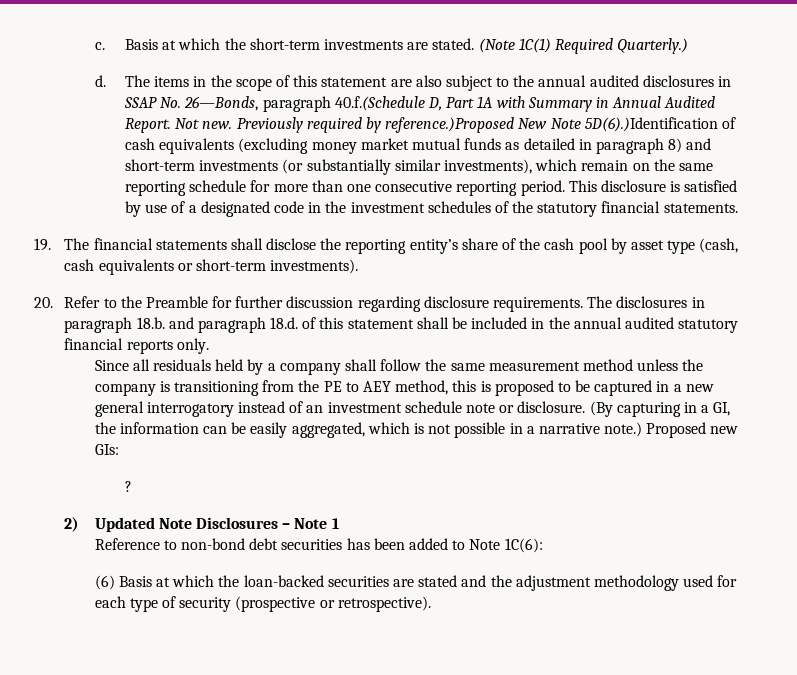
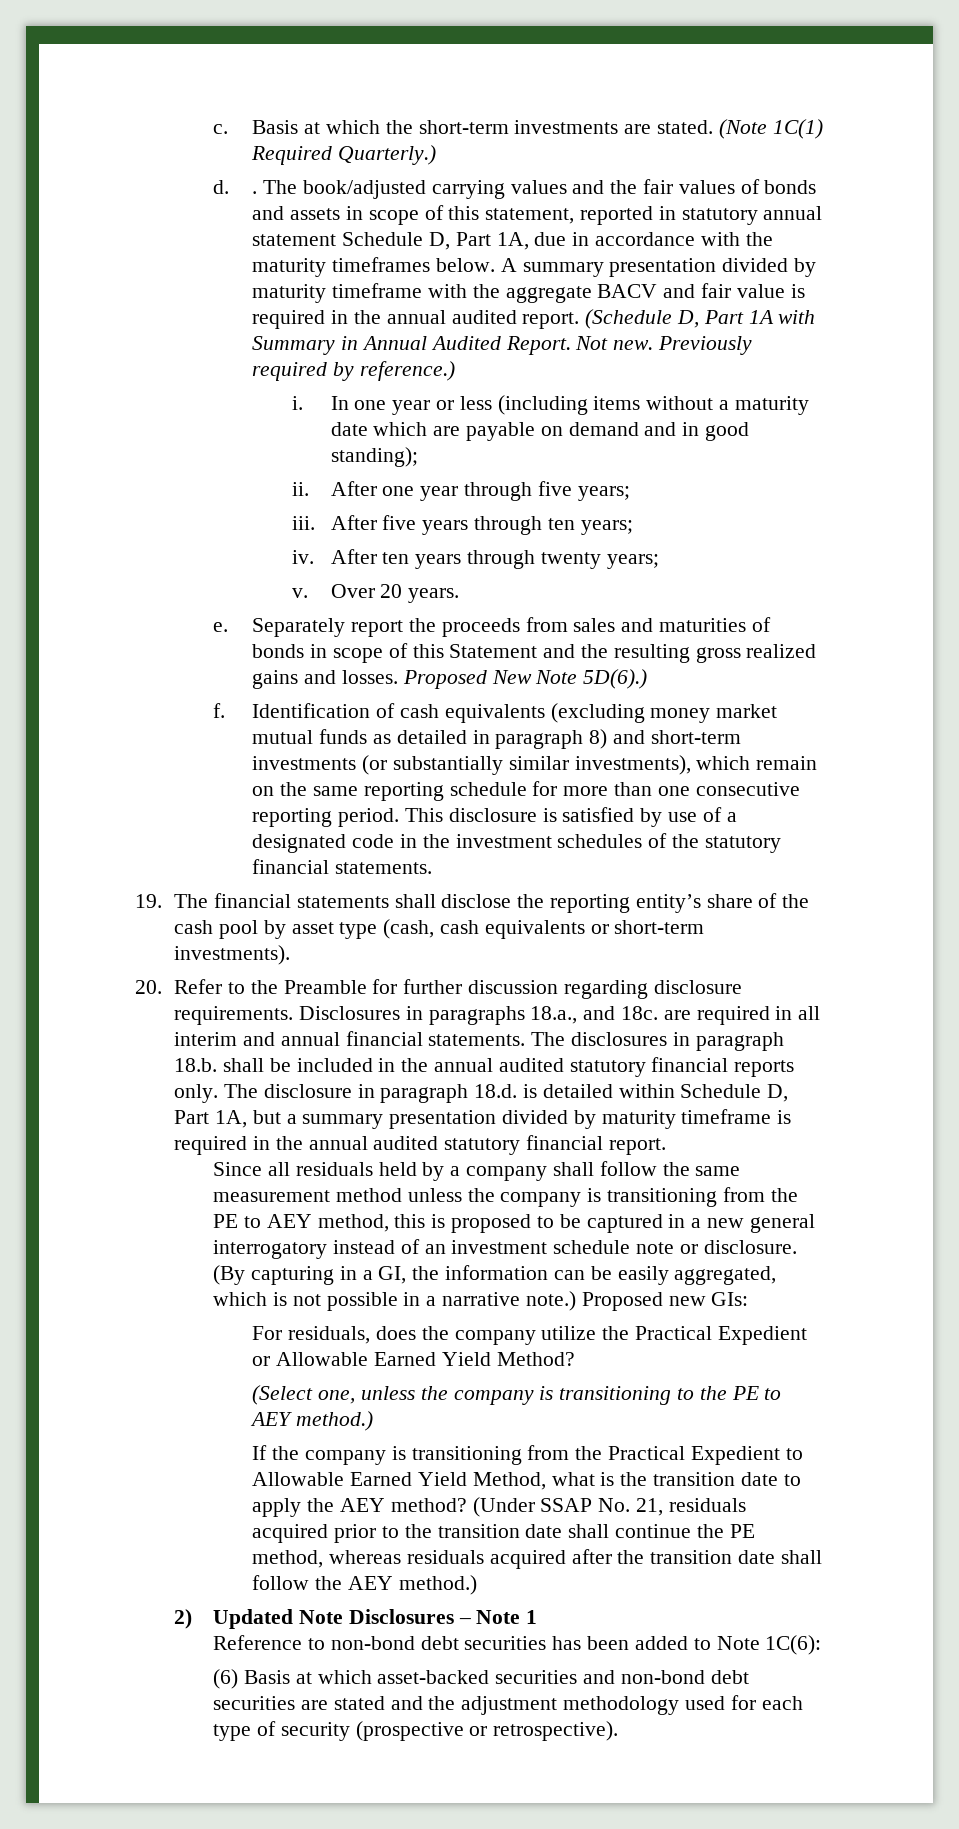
[125,75,732,91] [124,96,425,112] The items in the scope of this statement are also subject to the annual audited disclosures in SSAP No. 26—Bonds, paragraph 40.f.(Schedule -> [252,179,817,199] [252,205,823,225] [252,232,773,250] [252,257,817,277] [252,283,805,303] [252,309,673,329] . The book/adjusted carrying values and the fair values of bonds and assets in scope of this statement, reported in statutory annual statement Schedule D, Part 1A, due in accordance with the maturity timeframes below. A summary presentation divided by maturity timeframe with the aggregate BACV and fair value is required in the annual audited report. (Schedule
[385,117,718,133] reference.)Proposed New Note 5D(6).)Identification -> [359,361,455,381] [291,395,809,415] [330,422,750,441] [330,447,418,467] [291,481,630,501] [291,515,633,535] [291,549,659,569] [291,584,460,603] [213,617,771,637] [252,643,817,663] [252,669,648,689] [213,703,371,718] reference.) // i. In one year or less (including items without a maturity date which are payable on demand and in good standing); // ii. After one year through five years; // iii. After five years through ten years; // iv. After ten years through twenty years; // v. Over 20 years. // e. Separately report the proceeds from sales and maturities of bonds in scope of this Statement and the resulting gross realized gains and losses. Proposed New Note 5D(6).) // f. Identification
(584, 304) none -> [298,1006,821,1025] [174,1031,526,1046] Disclosures in paragraphs 18.a., and 18c. are required in all interim and annual financial statements.
[168,317,414,333] and paragraph 18.d. of this statement -> (218, 1065) none
(209, 346) none -> [223,1084,789,1103] [174,1109,792,1129] [174,1135,666,1155] The disclosure in paragraph 18.d. is detailed within Schedule D, Part 1A, but a summary presentation divided by maturity timeframe is required in the annual audited statutory financial report.
[125,481,133,492] ? -> [252,1326,807,1345] [252,1352,575,1366] [252,1385,782,1405] [250,1411,374,1431] [252,1445,803,1465] [252,1472,801,1490] [252,1497,746,1517] [252,1524,755,1543] [252,1549,822,1569] [252,1575,477,1595] For residuals, does the company utilize the Practical Expedient or Allowable Earned Yield Method? // (Select one, unless the company is transitioning to the PE to AEY method.) // If the company is transitioning from the Practical Expedient to Allowable Earned Yield Method, what is the transition date to apply the AEY method? (Under SSAP No. 21, residuals acquired prior to the transition date shall continue the PE method, whereas residuals acquired after the transition date shall follow the AEY method.)
[218,575,324,587] the loan-backed -> [377,1670,749,1684] asset-backed securities and non-bond debt

